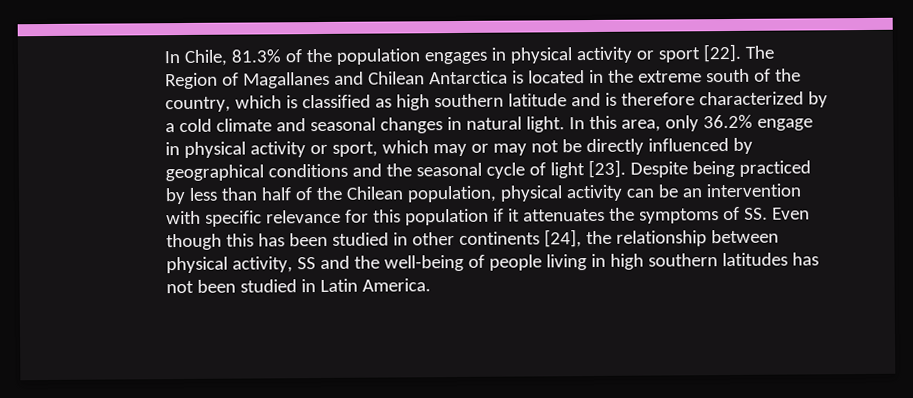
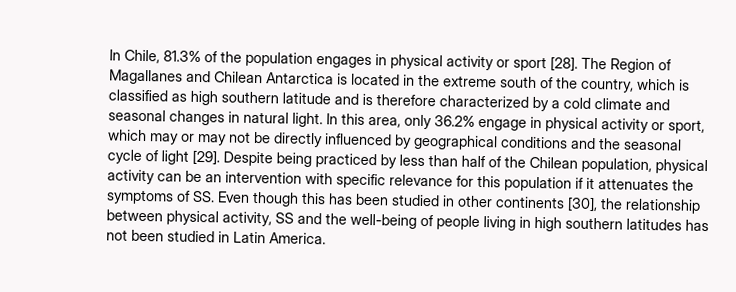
[703,43,743,63] [22]. -> [550,56,579,72] [28].
[588,159,627,179] [23]. -> [192,149,221,166] [29].
[544,229,583,248] [24], -> [567,196,599,213] [30],

